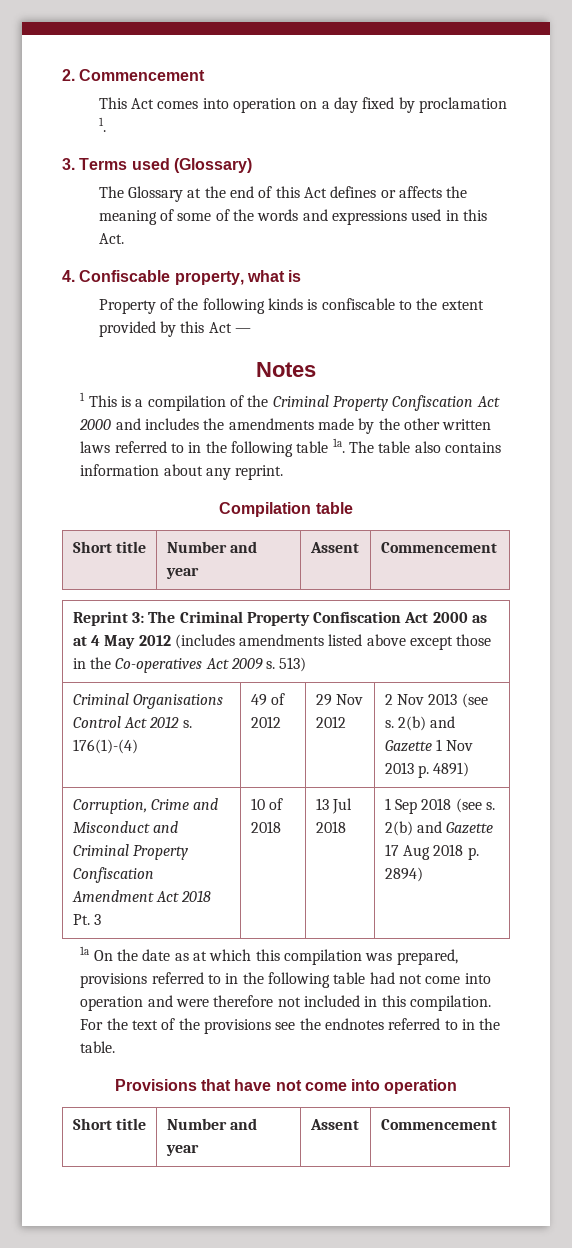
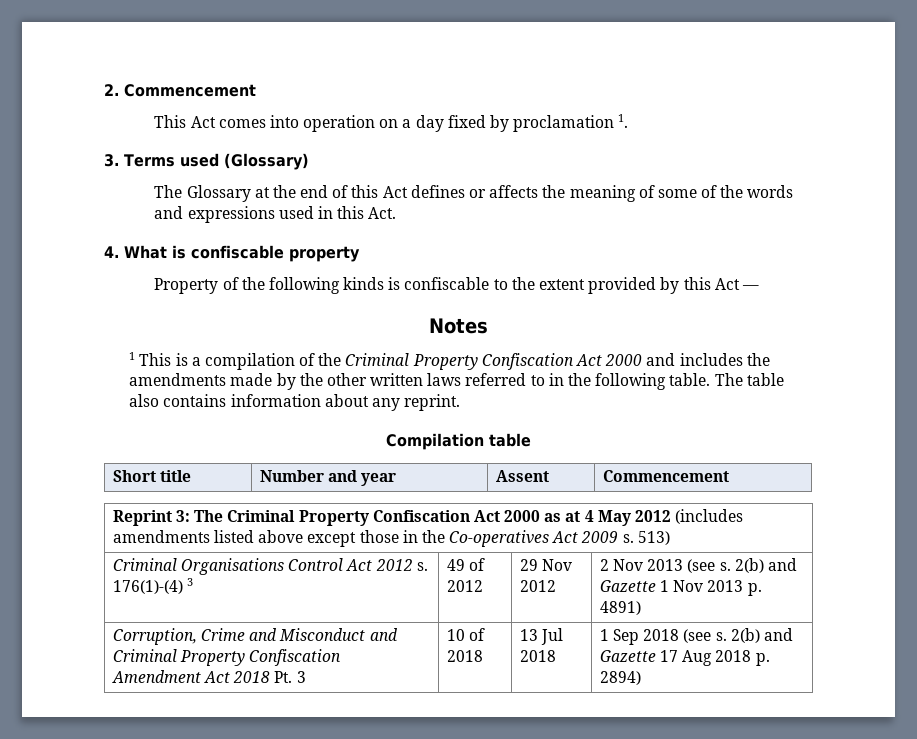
[79,270,302,285] Confiscable property, what is -> [124,245,360,262] What is confiscable property
[296,438,345,453] table 1a. -> [669,373,711,386] table.
(138, 746) none -> [187,578,194,586] 3
[80,946,458,965] [80,972,491,988] [80,995,491,1011] [80,1018,501,1034] [80,1041,116,1053] [114,1079,458,1094] [72,1118,146,1130] [166,1118,257,1130] [165,1144,199,1156] [309,1119,359,1130] [380,1119,497,1130] // 1a On the date as at which this compilation was prepared, provisions referred to in the following table had not come into operation and were therefore not included in this compilation. For the text of the provisions see the endnotes referred to in the table. // Provisions that have not come into operation // Short title | Number and year | Assent | Commencement -> (641, 678) none

